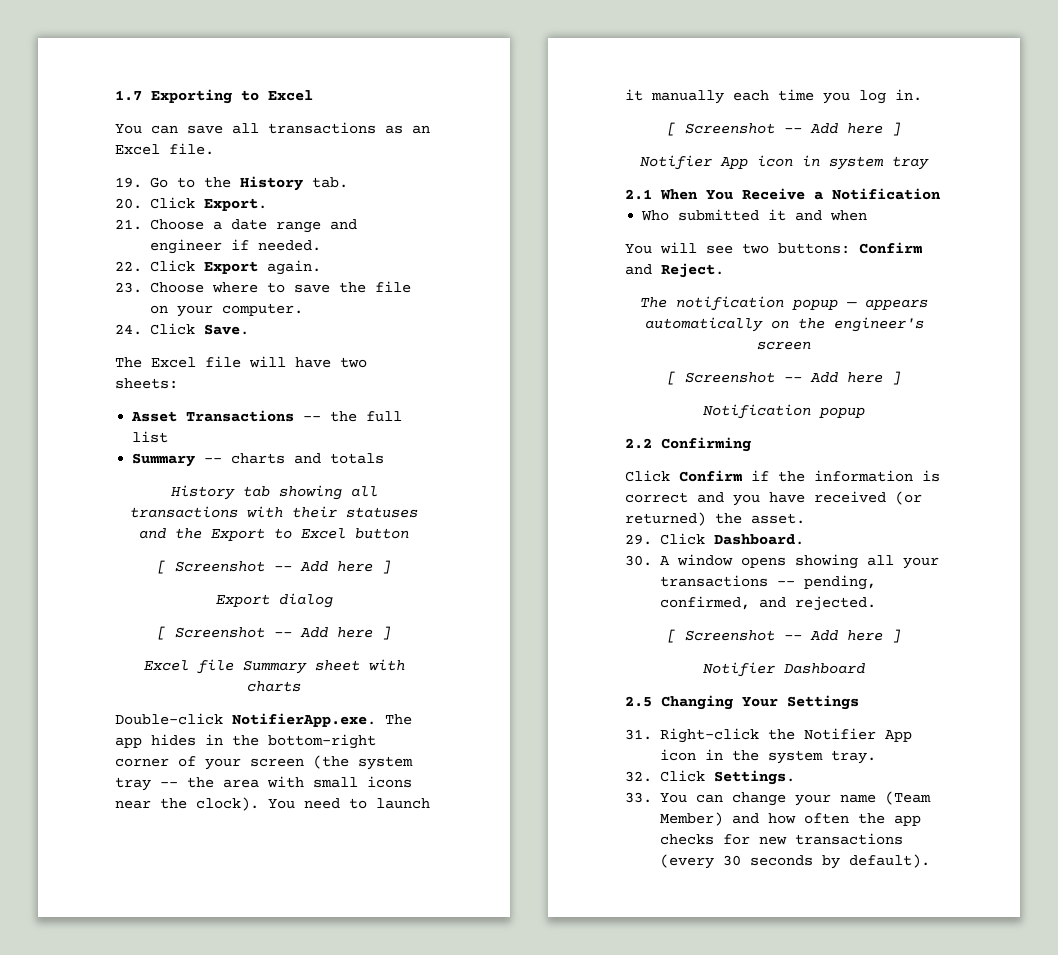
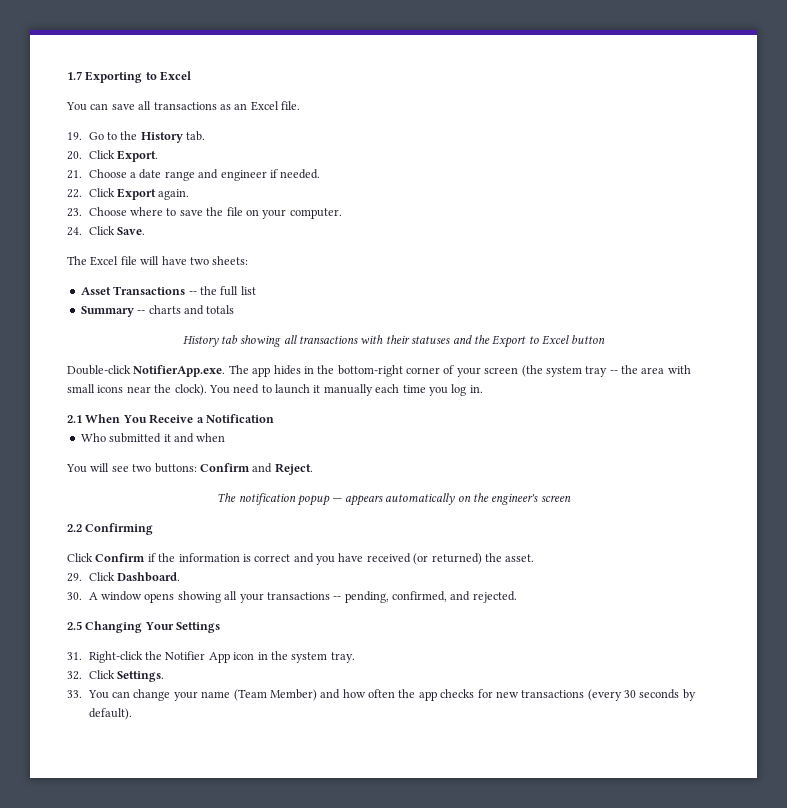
[157,560,391,574] [215,593,333,608] [157,626,391,640] [143,659,405,674] [247,681,301,692] // [ Screenshot -- Add here ] // Export dialog // [ Screenshot -- Add here ] // Excel file Summary sheet with charts -> (606, 339) none
[667,122,901,136] [640,155,929,170] // [ Screenshot -- Add here ] // Notifier App icon in system tray -> (483, 389) none
[667,371,901,385] [703,404,865,419] // [ Screenshot -- Add here ] // Notification popup -> (571, 498) none
[667,629,901,643] [703,662,865,677] // [ Screenshot -- Add here ] // Notifier Dashboard -> (517, 597) none

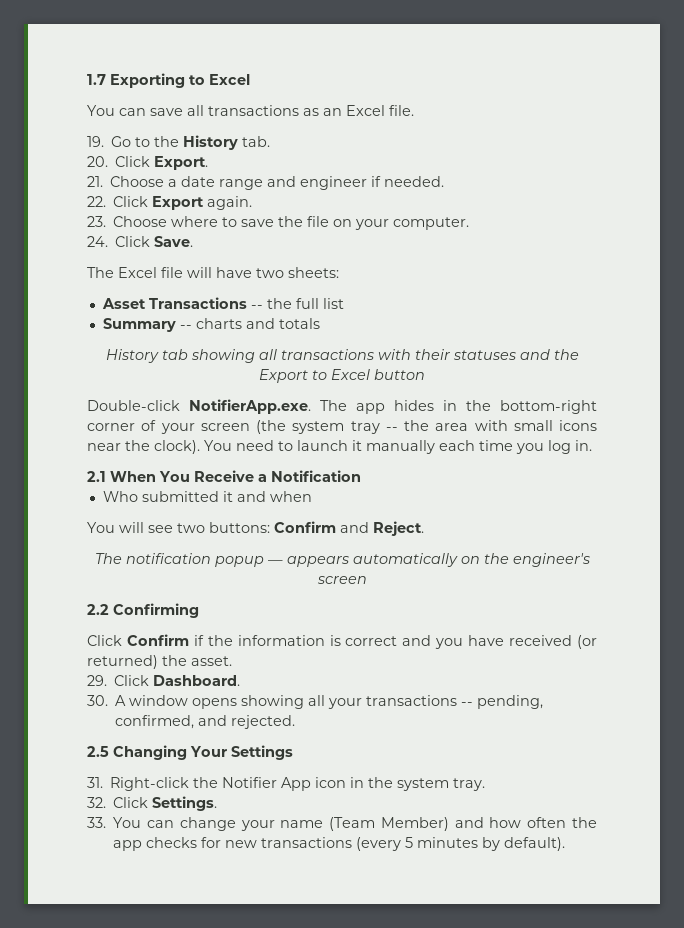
[624,689,680,699] 30 seconds -> [405,837,479,848] 5 minutes

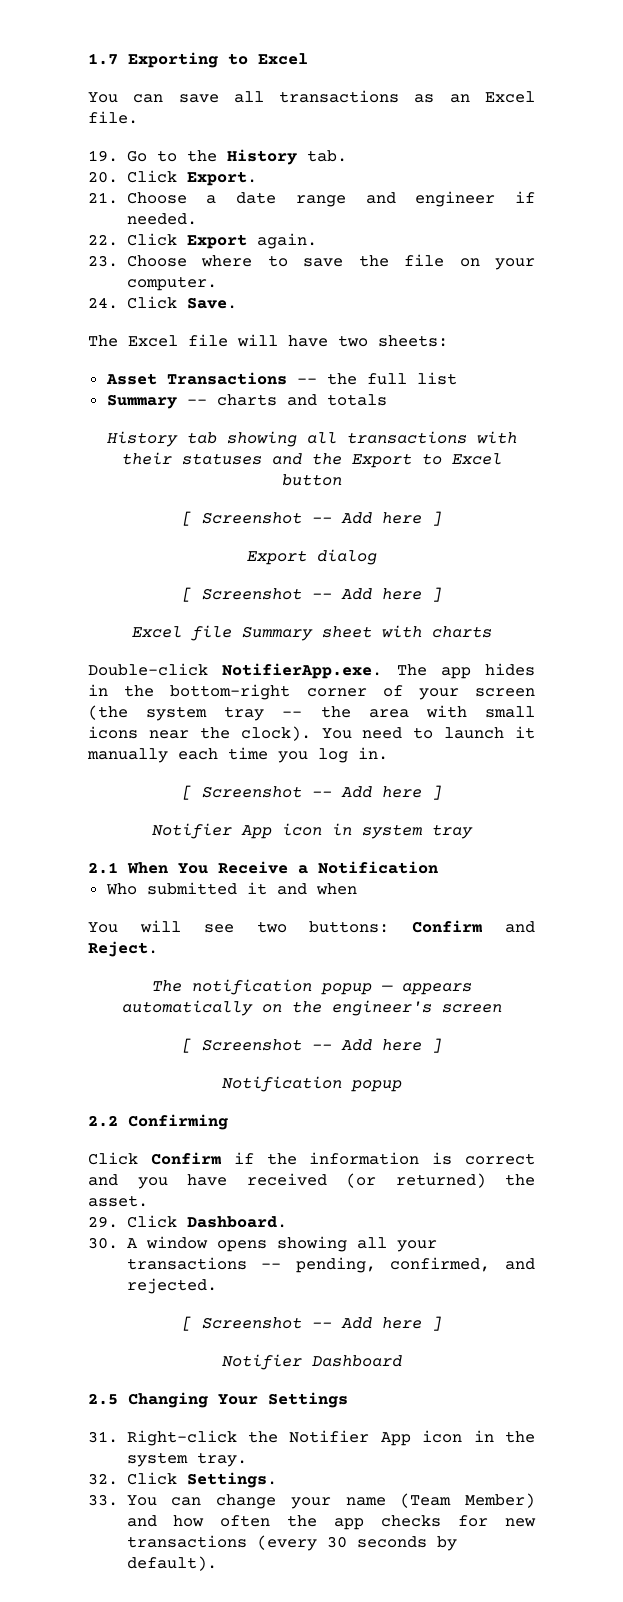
(425, 374) none -> [181,511,442,526] [246,549,377,565] [181,587,442,602] [131,625,492,641] // [ Screenshot -- Add here ] // Export dialog // [ Screenshot -- Add here ] // Excel file Summary sheet with charts
(592, 445) none -> [181,785,442,800] [151,823,473,839] // [ Screenshot -- Add here ] // Notifier App icon in system tray
(367, 580) none -> [181,1038,442,1053] [221,1076,402,1092] // [ Screenshot -- Add here ] // Notification popup
(296, 722) none -> [181,1316,442,1331] [221,1354,402,1370] // [ Screenshot -- Add here ] // Notifier Dashboard
[405,837,479,848] 5 minutes -> [326,1536,427,1548] 30 seconds

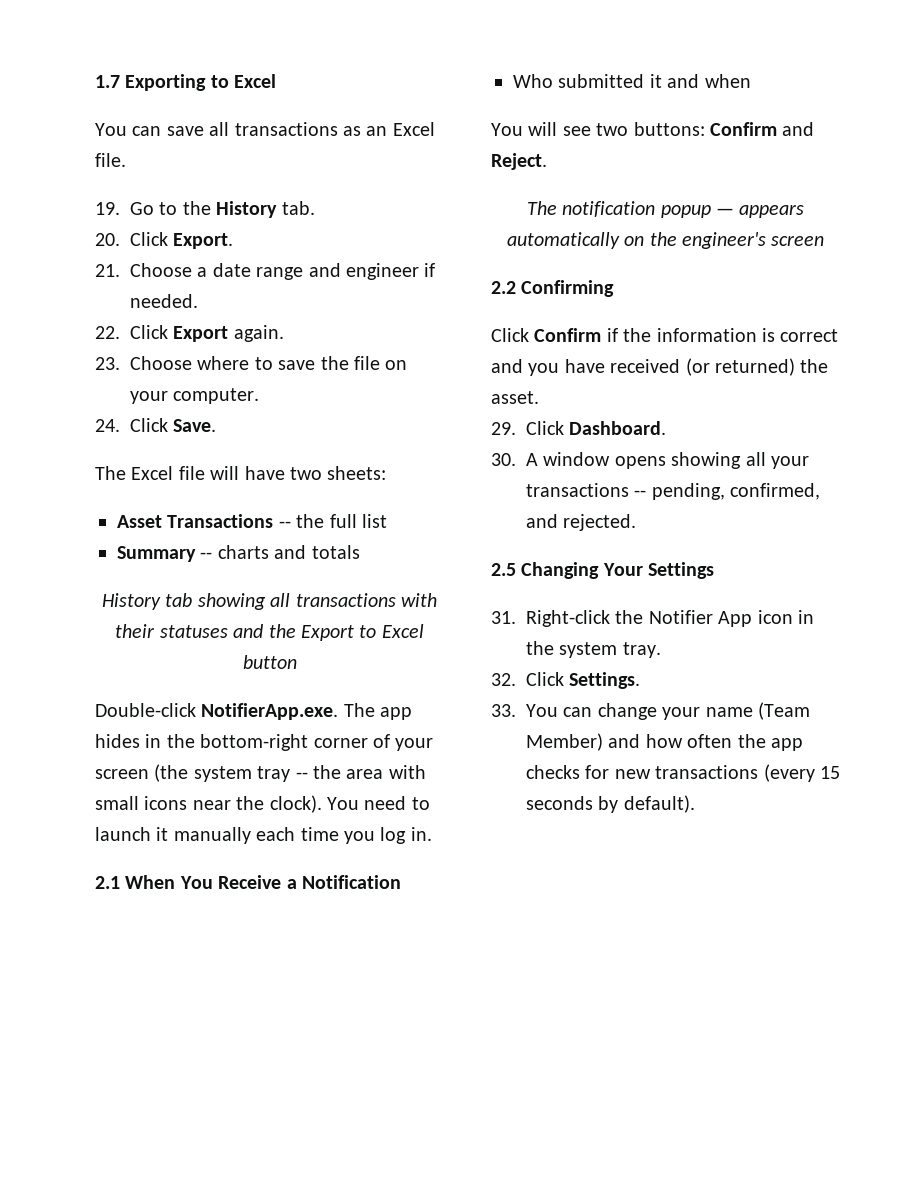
[181,511,442,526] [246,549,377,565] [181,587,442,602] [131,625,492,641] // [ Screenshot -- Add here ] // Export dialog // [ Screenshot -- Add here ] // Excel file Summary sheet with charts -> (297, 662) none
[181,785,442,800] [151,823,473,839] // [ Screenshot -- Add here ] // Notifier App icon in system tray -> (432, 834) none
[181,1038,442,1053] [221,1076,402,1092] // [ Screenshot -- Add here ] // Notification popup -> (825, 241) none
[181,1316,442,1331] [221,1354,402,1370] // [ Screenshot -- Add here ] // Notifier Dashboard -> (637, 522) none
[326,1536,347,1548] 30 -> [820,766,840,779] 15

